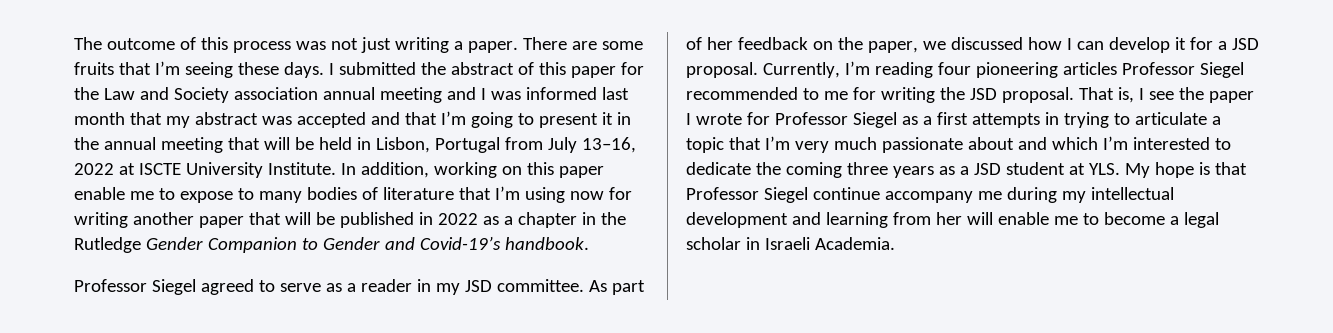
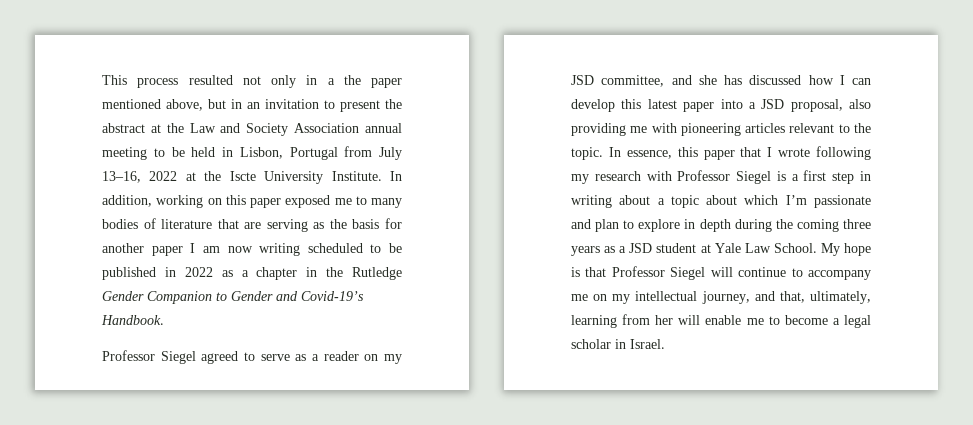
[74,37,643,53] [74,61,644,78] The outcome of this process was not just writing a paper. There are some fruits that I’m seeing these days. I submitted the abstract of this paper for -> [102,75,402,88] [102,99,402,112] [102,123,161,133] This process resulted not only in a the paper mentioned above, but in an invitation to present the abstract at
[233,87,629,103] [74,111,631,128] [74,137,290,153] association annual meeting and I was informed last month that my abstract was accepted and that I’m going to present it in the annual meeting that will -> [294,123,402,133] [102,147,165,160] Association annual meeting to
[138,163,181,175] ISCTE -> [204,171,256,181] the Iscte
[74,187,254,203] enable me to expose to -> [285,195,367,208] exposed me to
[494,186,632,203] [74,212,311,228] I’m using now for writing another paper that will -> [244,218,402,232] [102,243,382,256] are serving as the basis for another paper I am now writing scheduled to
[504,237,589,250] handbook. -> [101,315,164,325] Handbook.
[416,279,431,292] in -> [364,354,379,361] on
[496,279,645,295] [686,37,946,53] committee. As part of her feedback on the paper, we -> [601,75,742,87] committee, and she has
[1174,37,1259,50] [686,61,1244,78] [686,87,1254,103] [686,112,1221,128] [686,136,1231,153] [686,162,751,175] it for a JSD proposal. Currently, I’m reading four pioneering articles Professor Siegel recommended to me for writing the JSD proposal. That is, I see the paper I wrote for Professor Siegel as a first attempts in trying to articulate a topic that I’m very much passionate about and which I’m interested to dedicate -> [621,99,871,112] [571,123,871,136] [571,146,871,160] [571,170,871,184] [571,195,871,208] [571,219,772,232] this latest paper into a JSD proposal, also providing me with pioneering articles relevant to the topic. In essence, this paper that I wrote following my research with Professor Siegel is a first step in writing about a topic about which I’m passionate and plan to explore in depth during
[1088,163,1120,175] YLS. -> [714,243,817,253] Yale Law School.
[812,187,880,200] continue -> [710,267,803,277] will continue to
[1006,187,1057,203] during -> [593,294,608,301] on
[686,212,821,228] development and -> [701,291,871,304] journey, and that, ultimately,
[764,237,895,250] Israeli Academia. -> [630,339,665,349] Israel.

